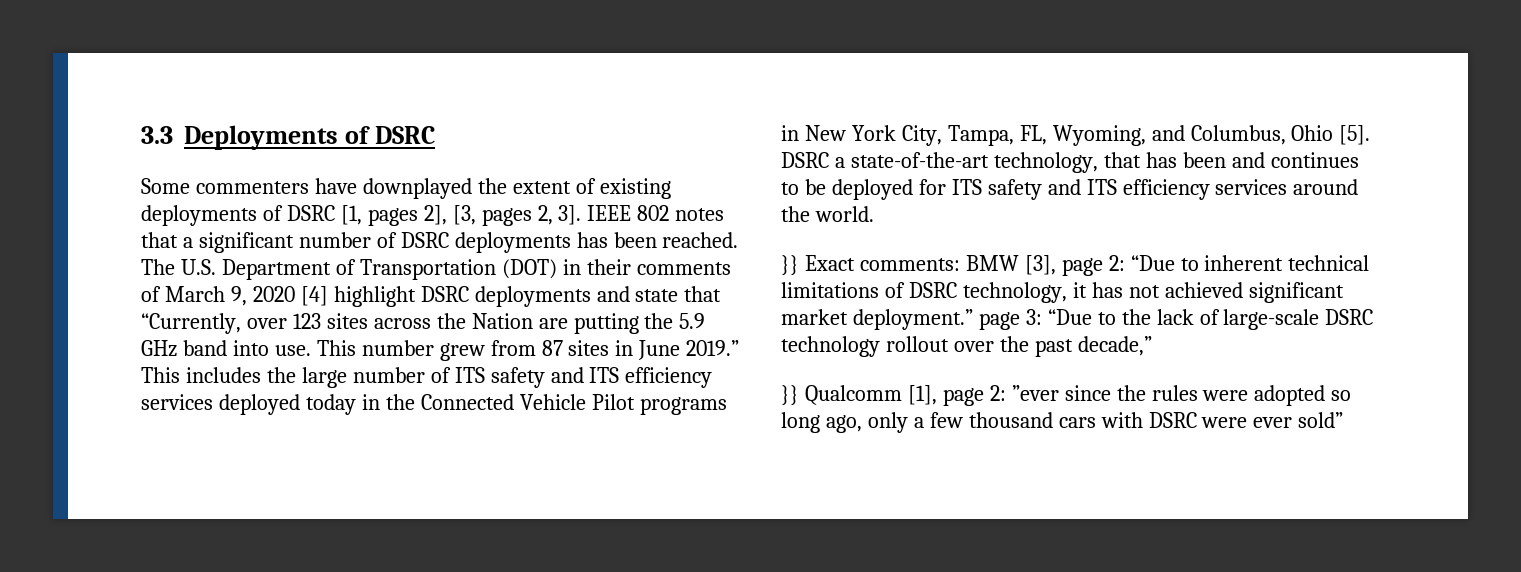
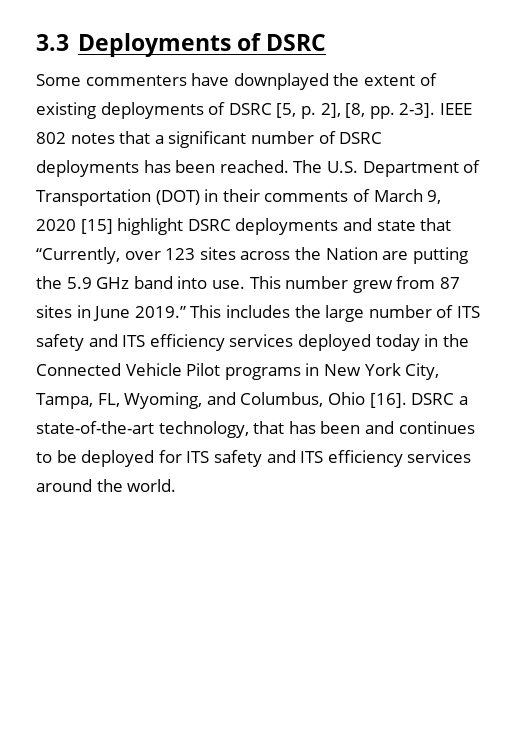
[340,205,582,226] [1, pages 2], [3, pages 2, 3]. -> [276,103,436,119] [5, p. 2], [8, pp. 2-3].
[300,286,328,306] [4] -> [80,219,113,234] [15]
[1339,125,1371,145] [5]. -> [369,393,407,408] [16].
[781,255,1370,276] [781,282,1344,303] [781,309,1374,330] [781,336,1152,357] [781,385,1352,406] [781,412,1344,433] // }} Exact comments: BMW [3], page 2: “Due to inherent technical limitations of DSRC technology, it has not achieved significant market deployment.” page 3: “Due to the lack of large-scale DSRC technology rollout over the past decade,” // }} Qualcomm [1], page 2: ”ever since the rules were adopted so long ago, only a few thousand cars with DSRC were ever sold” -> (177, 485) none

